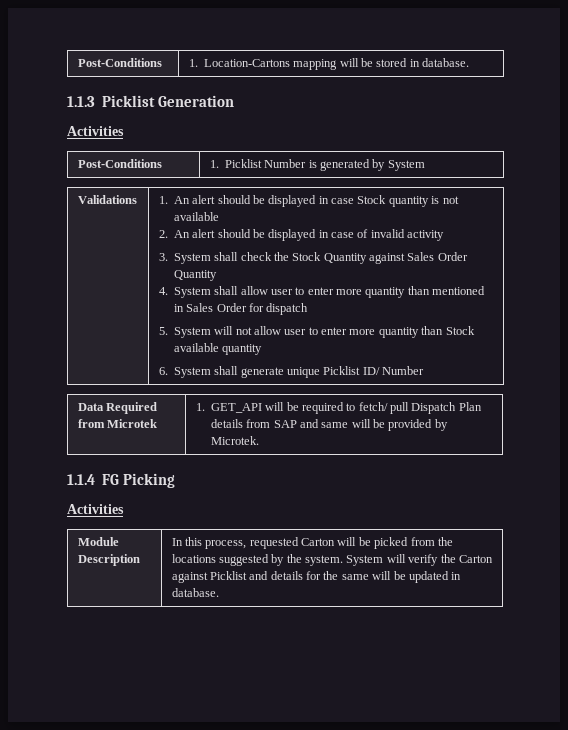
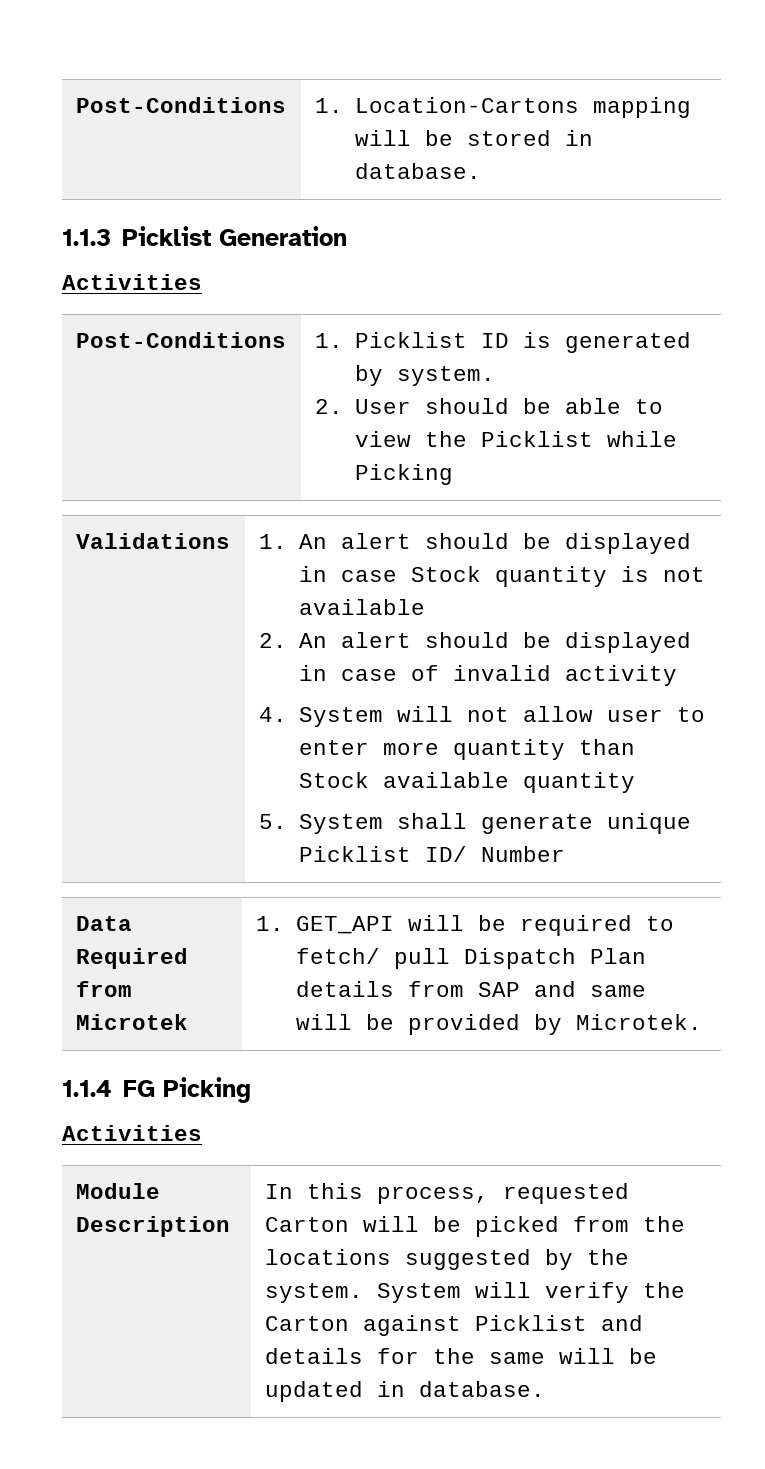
[264,159,307,168] Number -> [480,333,509,348] ID
[387,160,425,171] System -> [396,366,495,386] [315,398,663,414] [354,431,677,447] [354,464,453,485] system. // 2. User should be able to view the Picklist while Picking
[158,252,468,264] [173,270,217,281] [158,286,486,298] [173,303,309,315] [158,327,168,335] 3. System shall check the Stock Quantity against Sales Order Quantity // 4. System shall allow user to enter more quantity than mentioned in Sales Order for dispatch // 5. -> [259,707,288,722] 4.
[158,367,168,375] 6. -> [259,814,288,829] 5.

